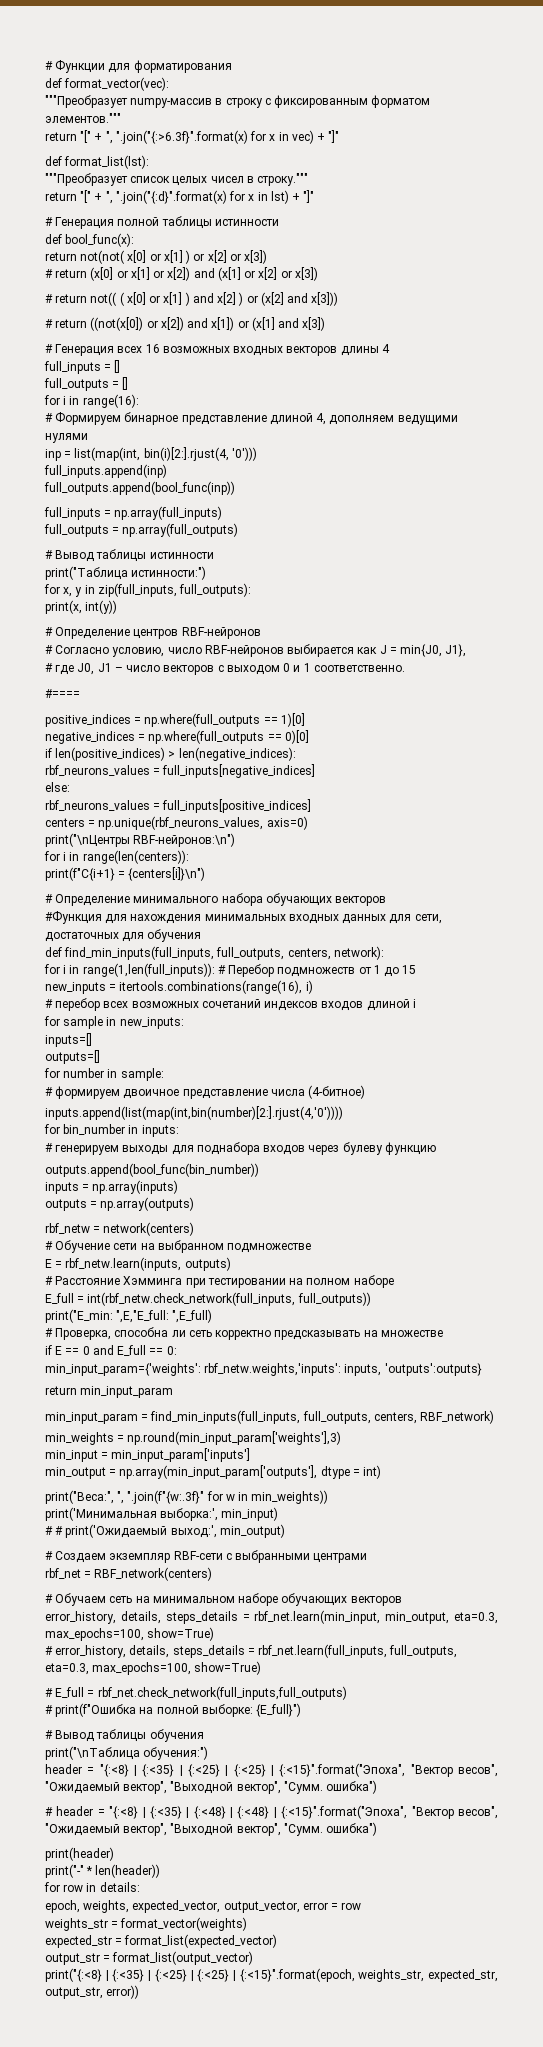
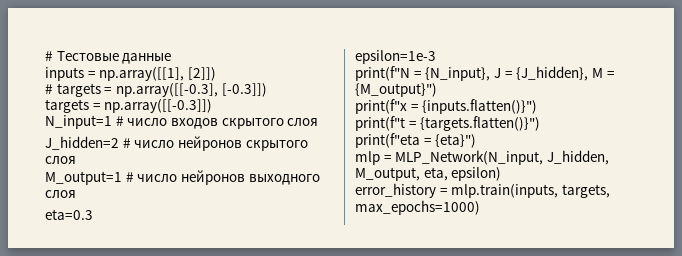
[45,60,232,73] [45,77,170,91] [45,95,431,108] [45,113,121,123] [45,130,340,144] [45,155,150,169] [45,173,309,186] [45,190,315,204] [45,216,279,229] [45,233,135,247] [45,250,268,264] [45,267,318,281] [45,292,339,306] [45,317,326,331] [45,344,390,356] [44,360,121,374] [44,377,129,391] [44,394,139,408] [45,412,458,425] [45,433,88,443] [45,447,257,461] [44,464,167,478] [44,481,235,495] [44,506,223,520] [44,523,239,537] [45,549,214,562] [45,566,207,580] [44,583,252,597] [45,600,118,614] [45,627,261,639] [45,644,467,657] [45,663,405,675] [45,689,80,698] [45,713,305,727] [45,730,309,744] [45,747,296,761] [45,764,316,778] [45,782,70,792] [45,799,312,813] [45,816,308,830] [45,833,236,847] [44,850,189,864] [45,867,206,881] [45,893,387,906] [45,911,442,924] [45,929,202,942] [45,946,384,960] [44,963,417,977] [45,980,313,994] [45,998,416,1011] [44,1016,184,1029] [45,1033,92,1047] [45,1050,100,1064] [44,1068,164,1081] [45,1085,366,1099] [45,1106,343,1120] [44,1124,179,1137] [45,1142,436,1155] [45,1163,259,1177] [45,1180,179,1194] [45,1197,195,1211] [45,1222,195,1236] [45,1240,312,1253] [45,1257,231,1271] [45,1275,394,1288] [45,1292,371,1306] [45,1309,213,1323] [45,1327,443,1340] [45,1345,177,1356] [45,1363,482,1376] [45,1386,174,1398] [45,1410,495,1424] [45,1431,342,1445] [45,1448,251,1462] [45,1465,382,1479] [45,1490,329,1504] [45,1507,279,1521] [45,1524,285,1538] [45,1550,368,1563] [45,1567,213,1581] [45,1593,402,1606] [45,1610,498,1624] [45,1627,215,1641] [45,1644,458,1658] [45,1661,262,1675] [45,1686,347,1700] [45,1703,302,1717] [45,1729,204,1742] [45,1746,209,1760] [45,1763,498,1777] [45,1780,378,1794] [45,1805,498,1819] [45,1822,378,1836] [45,1847,114,1861] [45,1864,161,1878] [44,1882,140,1892] [45,1900,362,1913] [45,1917,248,1931] [45,1934,278,1948] [45,1951,254,1965] [45,1968,498,1982] [45,1985,140,1999] # Функции для форматирования // def format_vector(vec): // """Преобразует numpy-массив в строку с фиксированным форматом элементов.""" // return "[" + ", ".join("{:>6.3f}".format(x) for x in vec) + "]" // def format_list(lst): // """Преобразует список целых чисел в строку.""" // return "[" + ", ".join("{:d}".format(x) for x in lst) + "]" // # Генерация полной таблицы истинности // def bool_func(x): // return not(not( x[0] or x[1] ) or x[2] or x[3]) // # return (x[0] or x[1] or x[2]) and (x[1] or x[2] or x[3]) // # return not(( ( x[0] or x[1] ) and x[2] ) or (x[2] and x[3])) // # return ((not(x[0]) or x[2]) and x[1]) or (x[1] and x[3]) // # Генерация всех 16 возможных входных векторов длины 4 // full_inputs = [] // full_outputs = [] // for i in range(16): // # Формируем бинарное представление длиной 4, дополняем ведущими нулями // inp = list(map(int, bin(i)[2:].rjust(4, '0'))) // full_inputs.append(inp) // full_outputs.append(bool_func(inp)) // full_inputs = np.array(full_inputs) // full_outputs = np.array(full_outputs) // # Вывод таблицы истинности // print("Таблица истинности:") // for x, y in zip(full_inputs, full_outputs): // print(x, int(y)) // # Определение центров RBF-нейронов // # Согласно условию, число RBF-нейронов выбирается как J = min{J0, J1}, // # где J0, J1 – число векторов с выходом 0 и 1 соответственно. // #==== // positive_indices = np.where(full_outputs == 1)[0] // negative_indices = np.where(full_outputs == 0)[0] // if len(positive_indices) > len(negative_indices): // rbf_neurons_values = full_inputs[negative_indices] // else: // rbf_neurons_values = full_inputs[positive_indices] // centers = np.unique(rbf_neurons_values, axis=0) // print("\nЦентры RBF-нейронов:\n") // for i in range(len(centers)): // print(f"C{i+1} = {centers[i]}\n") // # Определение минимального набора обучающих векторов // #Функция для нахождения минимальных входных данных для сети, достаточных для обучения // def find_min_inputs(full_inputs, full_outputs, centers, network): // for i in range(1,len(full_inputs)): # Перебор подмножеств от 1 до 15 // new_inputs = itertools.combinations(range(16), i) // # перебор всех возможных сочетаний индексов входов длиной i // for sample in new_inputs: // inputs=[] // outputs=[] // for number in sample: // # формируем двоичное представление числа (4-битное) // inputs.append(list(map(int,bin(number)[2:].rjust(4,'0')))) // for bin_number in inputs: // # генерируем выходы для поднабора входов через булеву функцию // outputs.append(bool_func(bin_number)) // inputs = np.array(inputs) // outputs = np.array(outputs) // rbf_netw = network(centers) // # Обучение сети на выбранном подмножестве // E = rbf_netw.learn(inputs, outputs) // # Расстояние Хэмминга при тестировании на полном наборе // E_full = int(rbf_netw.check_network(full_inputs, full_outputs)) // print("E_min: ",E,"E_full: ",E_full) // # Проверка, способна ли сеть корректно предсказывать на множестве // if E == 0 and E_full == 0: // min_input_param={'weights': rbf_netw.weights,'inputs': inputs, 'outputs':outputs} // return min_input_param // min_input_param = find_min_inputs(full_inputs, full_outputs, centers, RBF_network) // min_weights = np.round(min_input_param['weights'],3) // min_input = min_input_param['inputs'] // min_output = np.array(min_input_param['outputs'], dtype = int) // print("Веса:", ", ".join(f"{w:.3f}" for w in min_weights)) // print('Минимальная выборка:', min_input) // # # print('Ожидаемый выход:', min_output) // # Создаем экземпляр RBF-сети с выбранными центрами // rbf_net = RBF_network(centers) // # Обучаем сеть на минимальном наборе обучающих векторов // error_history, details, steps_details = rbf_net.learn(min_input, min_output, eta=0.3, max_epochs=100, show=True) // # error_history, details, steps_details = rbf_net.learn(full_inputs, full_outputs, eta=0.3, max_epochs=100, show=True) // # E_full = rbf_net.check_network(full_inputs,full_outputs) // # print(f"Ошибка на полной выборке: {E_full}") // # Вывод таблицы обучения // print("\nТаблица обучения:") // header = "{:<8} | {:<35} | {:<25} | {:<25} | {:<15}".format("Эпоха", "Вектор весов", "Ожидаемый вектор", "Выходной вектор", "Сумм. ошибка") // # header = "{:<8} | {:<35} | {:<48} | {:<48} | {:<15}".format("Эпоха", "Вектор весов", "Ожидаемый вектор", "Выходной вектор", "Сумм. ошибка") // print(header) // print("-" * len(header)) // for row in details: // epoch, weights, expected_vector, output_vector, error = row // weights_str = format_vector(weights) // expected_str = format_list(expected_vector) // output_str = format_list(output_vector) // print("{:<8} | {:<35} | {:<25} | {:<25} | {:<15}".format(epoch, weights_str, expected_str, output_str, error)) -> [45,51,172,64] [45,67,216,81] [45,83,267,97] [45,99,213,113] [45,115,319,129] [45,136,308,151] [45,156,76,164] [45,170,320,185] [45,190,76,198] [45,209,93,220] [355,50,436,64] [355,66,615,81] [355,83,437,97] [355,99,538,114] [355,116,541,131] [355,133,477,148] [355,150,609,165] [355,167,502,181] [355,183,610,198] [355,200,480,215] # Тестовые данные // inputs = np.array([[1], [2]]) // # targets = np.array([[-0.3], [-0.3]]) // targets = np.array([[-0.3]]) // N_input=1 # число входов скрытого слоя // J_hidden=2 # число нейронов скрытого слоя // M_output=1 # число нейронов выходного слоя // eta=0.3 // epsilon=1e-3 // print(f"N = {N_input}, J = {J_hidden}, M = {M_output}") // print(f"x = {inputs.flatten()}") // print(f"t = {targets.flatten()}") // print(f"eta = {eta}") // mlp = MLP_Network(N_input, J_hidden, M_output, eta, epsilon) // error_history = mlp.train(inputs, targets, max_epochs=1000)

